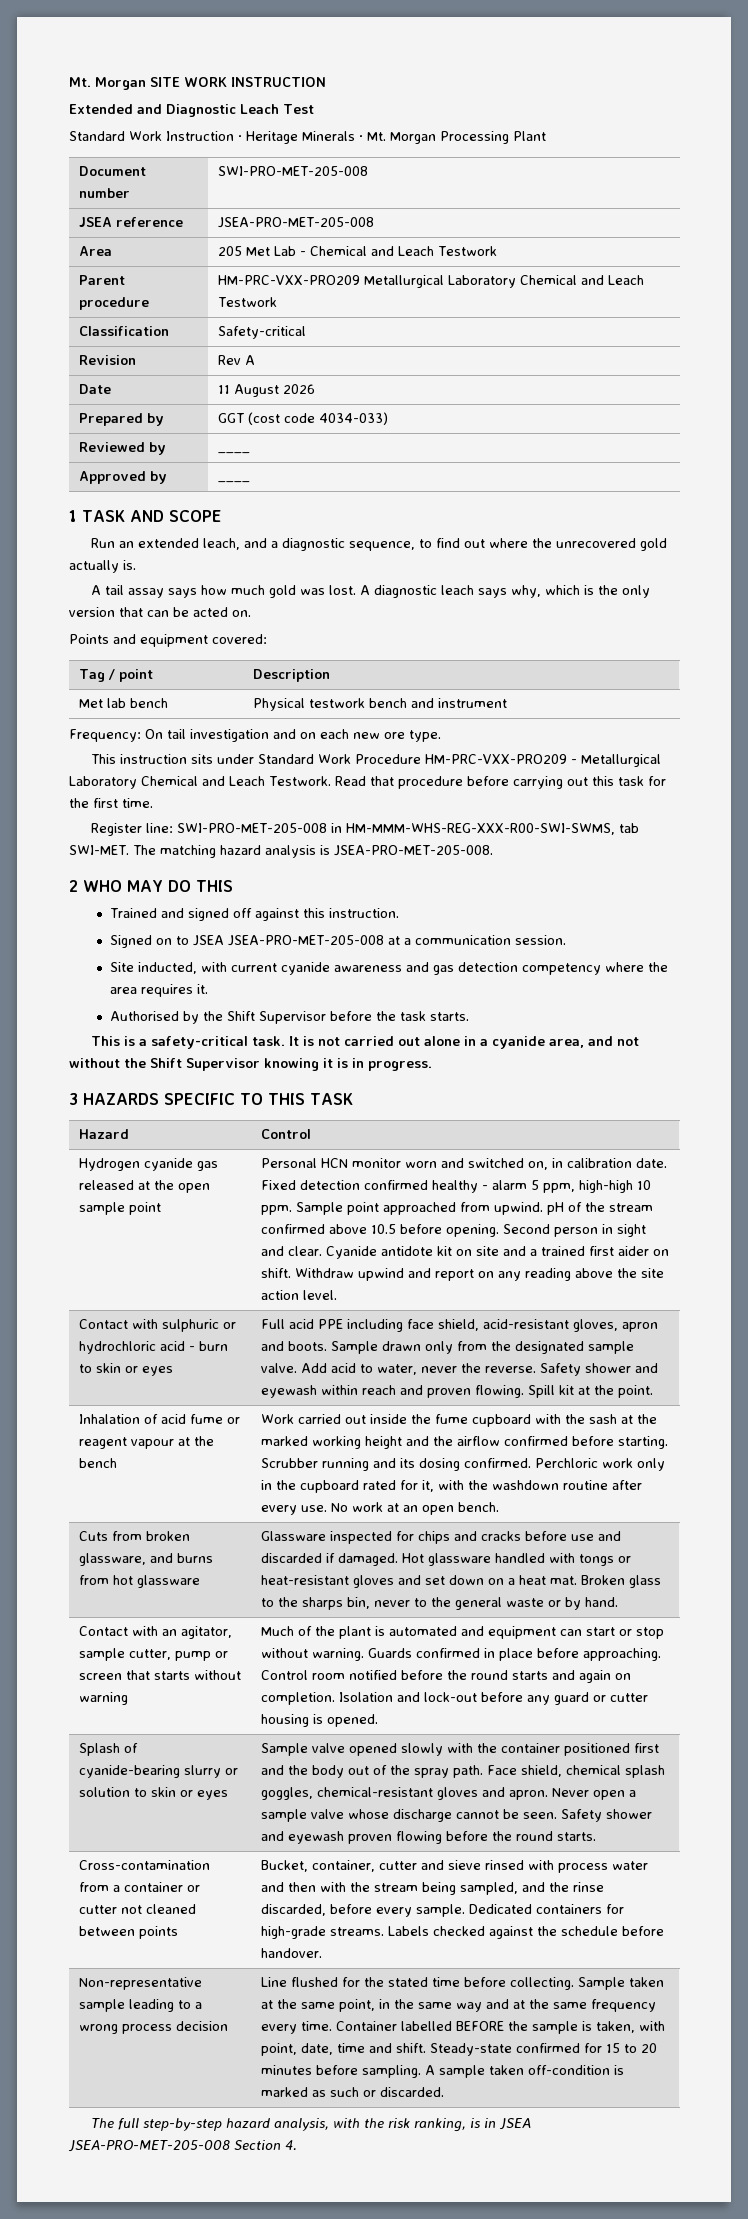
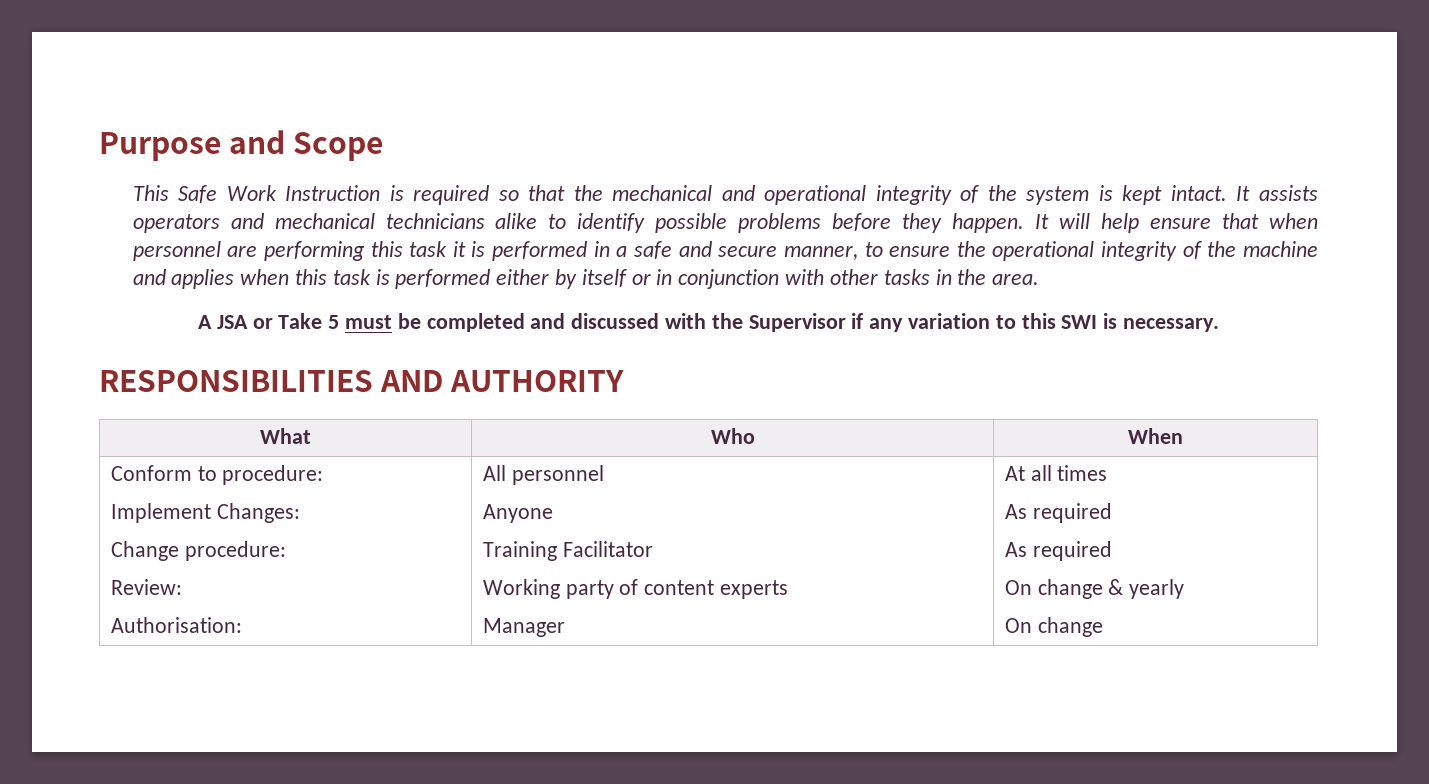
[69,77,326,90] [69,104,314,117] [69,131,546,144] [79,166,147,176] [79,188,131,198] [218,166,369,176] [79,217,184,227] [218,217,375,228] [79,246,113,256] [218,246,498,256] [79,275,126,285] [79,297,150,310] [218,275,645,288] [218,297,278,307] [79,326,170,336] [218,326,307,339] [79,355,137,365] [218,355,256,365] [79,384,112,394] [218,384,316,397] [79,413,165,426] [218,412,389,425] [79,442,167,455] [218,452,251,454] [79,471,168,484] [218,481,251,483] [69,510,222,522] [91,538,668,551] [69,560,136,573] [91,585,651,598] [69,607,251,617] [69,634,267,647] [79,669,154,682] [253,669,331,682] [79,698,169,708] [253,698,508,711] [69,729,441,742] [91,754,662,767] [69,776,666,789] [69,798,153,808] [91,823,640,836] [69,845,493,858] [69,880,233,892] [110,908,400,921] [110,935,567,948] [110,962,669,975] [110,984,209,997] [110,1011,470,1024] [91,1036,640,1049] [69,1058,432,1071] [69,1093,353,1105] [79,1129,130,1139] [261,1129,312,1139] [79,1158,219,1171] [79,1180,211,1193] [79,1202,162,1215] [261,1158,668,1170] [261,1180,652,1193] [261,1202,654,1215] [261,1224,647,1237] [261,1246,670,1259] [261,1268,665,1281] [261,1290,338,1300] [79,1319,237,1332] [79,1341,229,1354] [79,1363,174,1376] [261,1319,659,1332] [261,1341,635,1354] [261,1363,659,1376] [261,1385,654,1398] [79,1414,241,1424] [79,1436,215,1449] [79,1458,118,1468] [261,1414,658,1427] [261,1436,669,1449] [261,1458,666,1471] [261,1480,643,1493] [261,1502,500,1515] [79,1531,191,1541] [79,1553,214,1566] [79,1575,201,1588] [261,1531,622,1544] [261,1553,632,1566] [261,1575,662,1588] [261,1597,619,1610] [79,1626,233,1639] [79,1648,229,1661] [79,1670,242,1680] [79,1692,129,1705] [261,1626,665,1639] [261,1648,662,1661] [261,1670,632,1683] [261,1692,649,1705] [261,1714,379,1727] [79,1743,139,1756] [79,1765,239,1778] [79,1787,229,1800] [261,1743,660,1756] [261,1765,666,1778] [261,1787,637,1800] [261,1809,653,1822] [261,1831,597,1844] [79,1860,211,1870] [79,1882,201,1892] [79,1904,197,1914] [79,1926,179,1939] [261,1860,649,1873] [261,1882,605,1895] [261,1904,625,1917] [261,1926,665,1939] [261,1948,323,1958] [79,1977,203,1990] [79,1999,203,2012] [79,2021,229,2034] [261,1977,665,1990] [261,1999,657,2012] [261,2021,666,2034] [261,2043,658,2056] [261,2065,625,2078] [261,2087,445,2097] [91,2118,532,2132] [68,2140,297,2152] Mt. Morgan SITE WORK INSTRUCTION // Extended and Diagnostic Leach Test // Standard Work Instruction · Heritage Minerals · Mt. Morgan Processing Plant // Document number | SWI-PRO-MET-205-008 // JSEA reference | JSEA-PRO-MET-205-008 // Area | 205 Met Lab - Chemical and Leach Testwork // Parent procedure | HM-PRC-VXX-PRO209 Metallurgical Laboratory Chemical and Leach Testwork // Classification | Safety-critical // Revision | Rev A // Date | 11 August 2026 // Prepared by | GGT (cost code 4034-033) // Reviewed by | ____ // Approved by | ____ // 1 TASK AND SCOPE // Run an extended leach, and a diagnostic sequence, to find out where the unrecovered gold actually is. // A tail assay says how much gold was lost. A diagnostic leach says why, which is the only version that can be acted on. // Points and equipment covered: // Tag / point | Description // Met lab bench | Physical testwork bench and instrument // Frequency: On tail investigation and on each new ore type. // This instruction sits under Standard Work Procedure HM-PRC-VXX-PRO209 - Metallurgical Laboratory Chemical and Leach Testwork. Read that procedure before carrying out this task for the first time. // Register line: SWI-PRO-MET-205-008 in HM-MMM-WHS-REG-XXX-R00-SWI-SWMS, tab SWI-MET. The matching hazard analysis is JSEA-PRO-MET-205-008. // 2 WHO MAY DO THIS // Trained and signed off against this instruction. // Signed on to JSEA JSEA-PRO-MET-205-008 at a communication session. // Site inducted, with current cyanide awareness and gas detection competency where the area requires it. // Authorised by the Shift Supervisor before the task starts. // This is a safety-critical task. It is not carried out alone in a cyanide area, and not without the Shift Supervisor knowing it is in progress. // 3 HAZARDS SPECIFIC TO THIS TASK // Hazard | Control // Hydrogen cyanide gas released at the open sample point | Personal HCN monitor worn and switched on, in calibration date. Fixed detection confirmed healthy - alarm 5 ppm, high-high 10 ppm. Sample point approached from upwind. pH of the stream confirmed above 10.5 before opening. Second person in sight and clear. Cyanide antidote kit on site and a trained first aider on shift. Withdraw upwind and report on any reading above the site action level. // Contact with sulphuric or hydrochloric acid - burn to skin or eyes | Full acid PPE including face shield, acid-resistant gloves, apron and boots. Sample drawn only from the designated sample valve. Add acid to water, never the reverse. Safety shower and eyewash within reach and proven flowing. Spill kit at the point. // Inhalation of acid fume or reagent vapour at the bench | Work carried out inside the fume cupboard with the sash at the marked working height and the airflow confirmed before starting. Scrubber running and its dosing confirmed. Perchloric work only in the cupboard rated for it, with the washdown routine after every use. No work at an open bench. // Cuts from broken glassware, and burns from hot glassware | Glassware inspected for chips and cracks before use and discarded if damaged. Hot glassware handled with tongs or heat-resistant gloves and set down on a heat mat. Broken glass to the sharps bin, never to the general waste or by hand. // Contact with an agitator, sample cutter, pump or screen that starts without warning | Much of the plant is automated and equipment can start or stop without warning. Guards confirmed in place before approaching. Control room notified before the round starts and again on completion. Isolation and lock-out before any guard or cutter housing is opened. // Splash of cyanide-bearing slurry or solution to skin or eyes | Sample valve opened slowly with the container positioned first and the body out of the spray path. Face shield, chemical splash goggles, chemical-resistant gloves and apron. Never open a sample valve whose discharge cannot be seen. Safety shower and eyewash proven flowing before the round starts. // Cross-contamination from a container or cutter not cleaned between points | Bucket, container, cutter and sieve rinsed with process water and then with the stream being sampled, and the rinse discarded, before every sample. Dedicated containers for high-grade streams. Labels checked against the schedule before handover. // Non-representative sample leading to a wrong process decision | Line flushed for the stated time before collecting. Sample taken at the same point, in the same way and at the same frequency every time. Container labelled BEFORE the sample is taken, with point, date, time and shift. Steady-state confirmed for 15 to 20 minutes before sampling. A sample taken off-condition is marked as such or discarded. // The full step-by-step hazard analysis, with the risk ranking, is in JSEA JSEA-PRO-MET-205-008 Section 4. -> [99,130,384,161] [132,185,1319,205] [132,213,1318,233] [132,241,1318,261] [132,269,1040,289] [197,313,1220,332] [99,370,625,392] [260,428,311,444] [710,428,755,444] [1128,428,1183,444] [110,465,324,485] [110,503,300,523] [110,541,286,561] [110,579,182,595] [110,617,242,633] [482,465,604,485] [482,504,553,523] [482,541,653,561] [482,579,789,599] [482,618,565,637] [1004,465,1108,481] [1004,503,1112,523] [1004,541,1112,561] [1004,579,1185,599] [1004,617,1103,637] Purpose and Scope // This Safe Work Instruction is required so that the mechanical and operational integrity of the system is kept intact. It assists operators and mechanical technicians alike to identify possible problems before they happen. It will help ensure that when personnel are performing this task it is performed in a safe and secure manner, to ensure the operational integrity of the machine and applies when this task is performed either by itself or in conjunction with other tasks in the area. // A JSA or Take 5 must be completed and discussed with the Supervisor if any variation to this SWI is necessary. // RESPONSIBILITIES AND AUTHORITY // What | Who | When // Conform to procedure: // Implement Changes: // Change procedure: // Review: // Authorisation: | All personnel // Anyone // Training Facilitator // Working party of content experts // Manager | At all times // As required // As required // On change & yearly // On change

